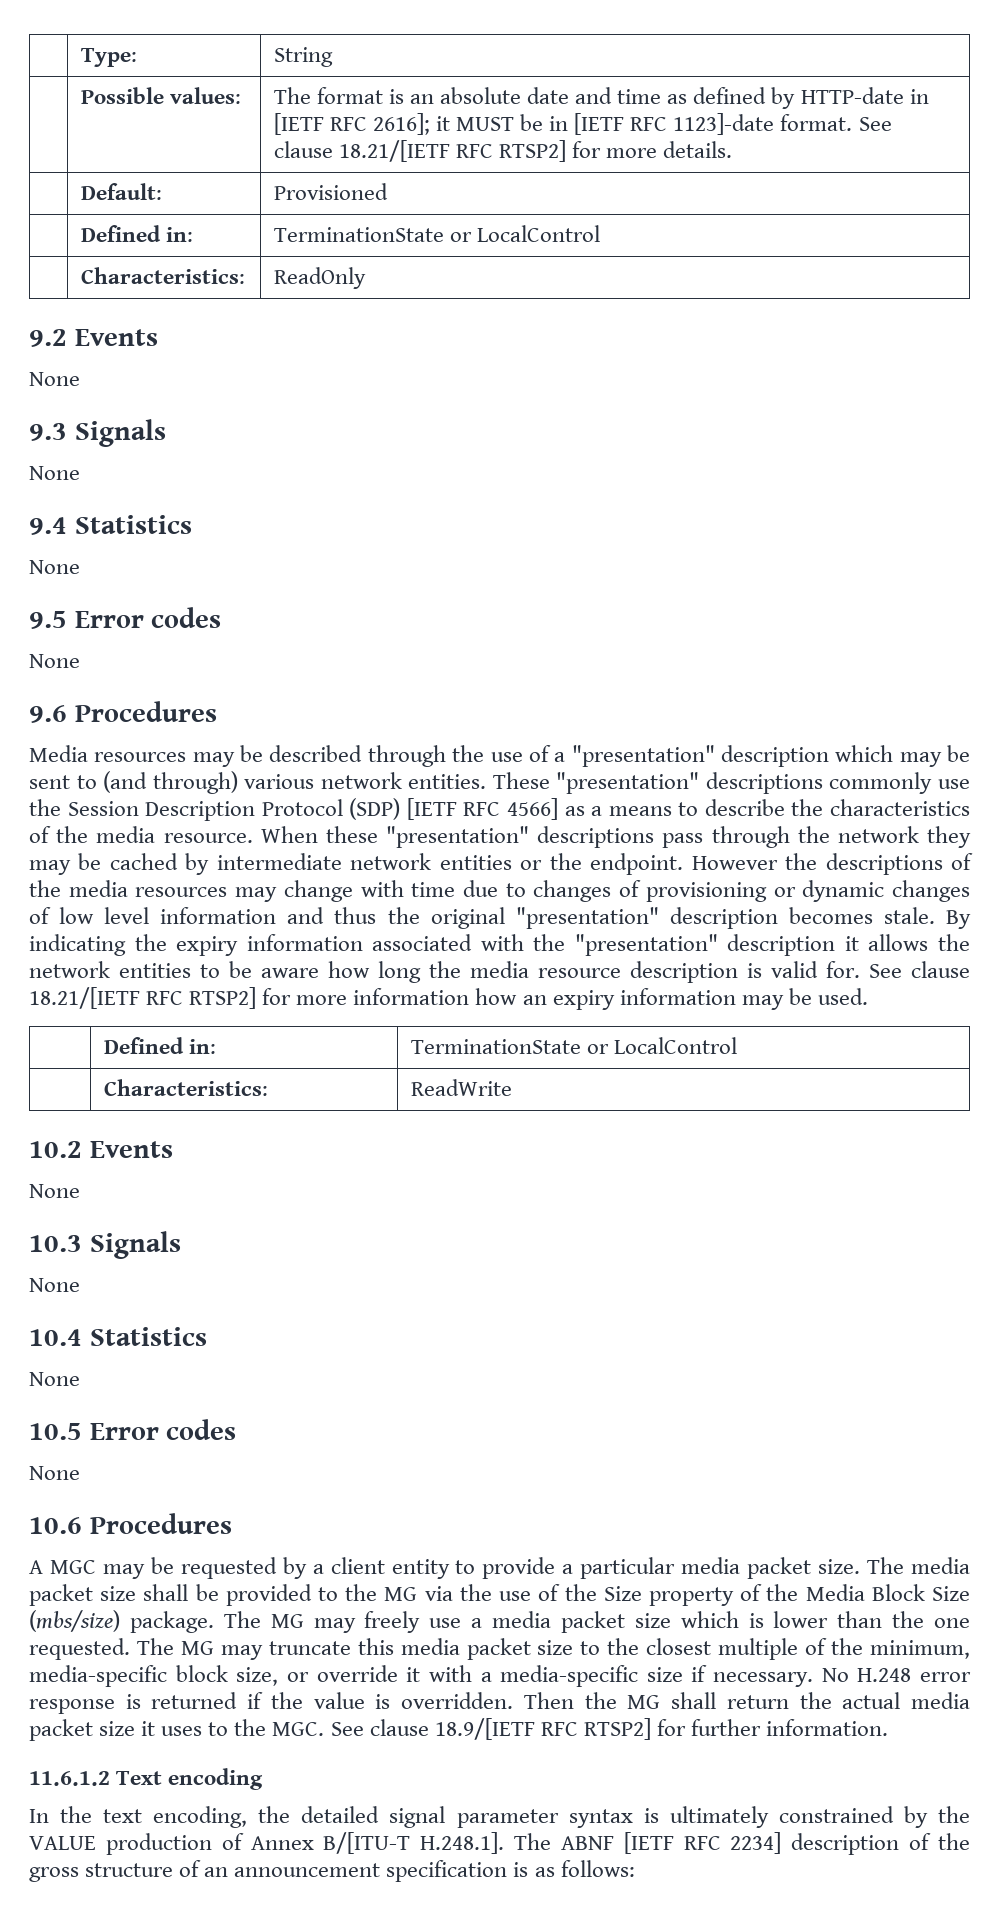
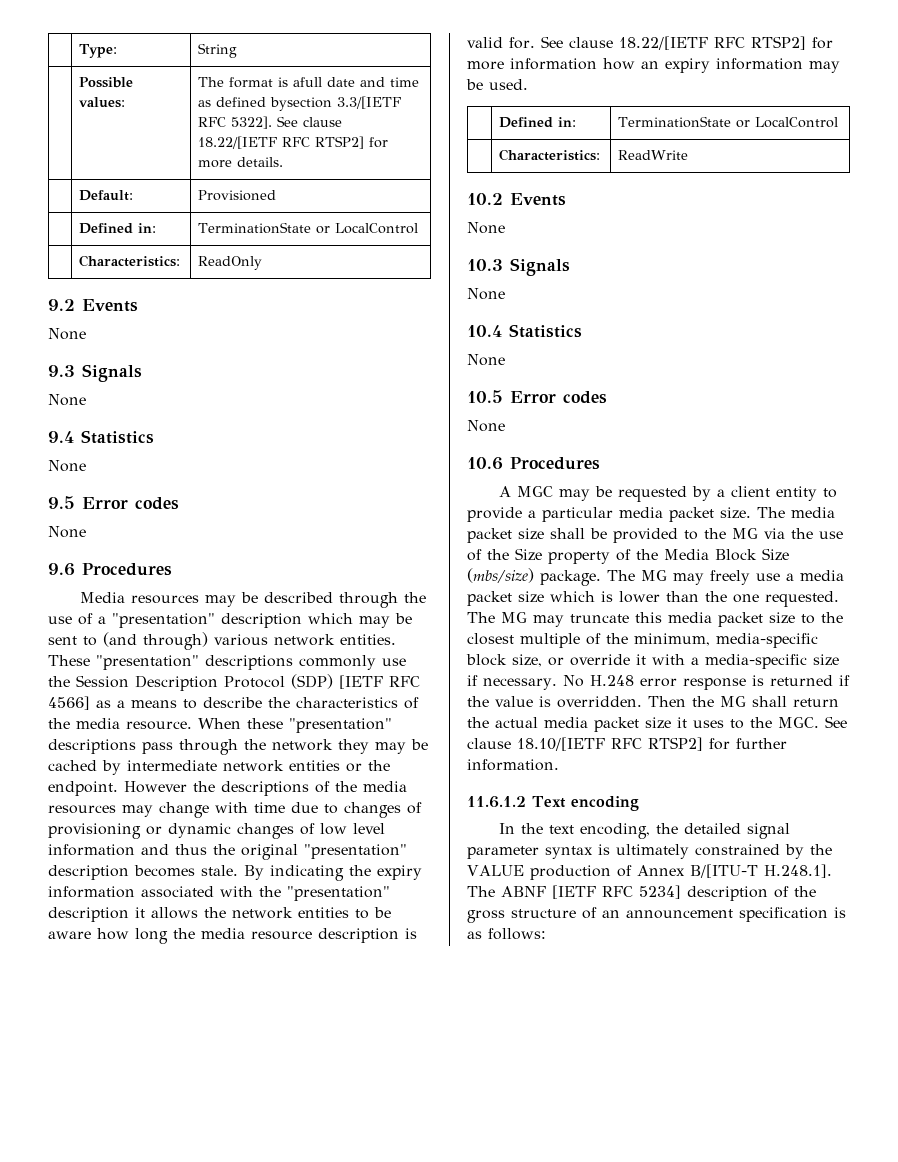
[409,87,522,104] an absolute -> [292,77,322,87] afull
[771,87,929,109] [273,113,892,135] [273,140,450,162] by HTTP-date in [IETF RFC 2616]; it MUST be in [IETF RFC 1123]-date format. See clause 18.21/[IETF -> [269,96,401,111] [197,116,342,129] [197,136,277,149] bysection 3.3/[IETF RFC 5322]. See clause 18.22/[IETF
[29,987,140,1009] 18.21/[IETF -> [618,36,708,50] 18.22/[IETF
[434,1718,535,1740] 18.9/[IETF -> [517,737,605,751] 18.10/[IETF
[730,1832,782,1854] 2234] -> [639,885,681,899] 5234]

